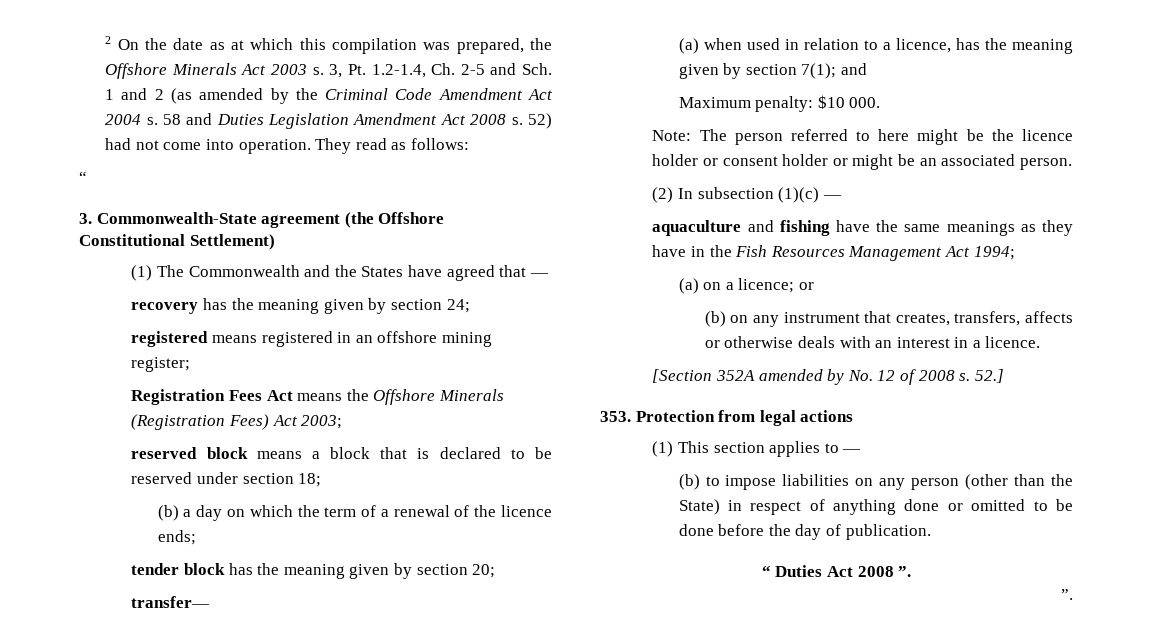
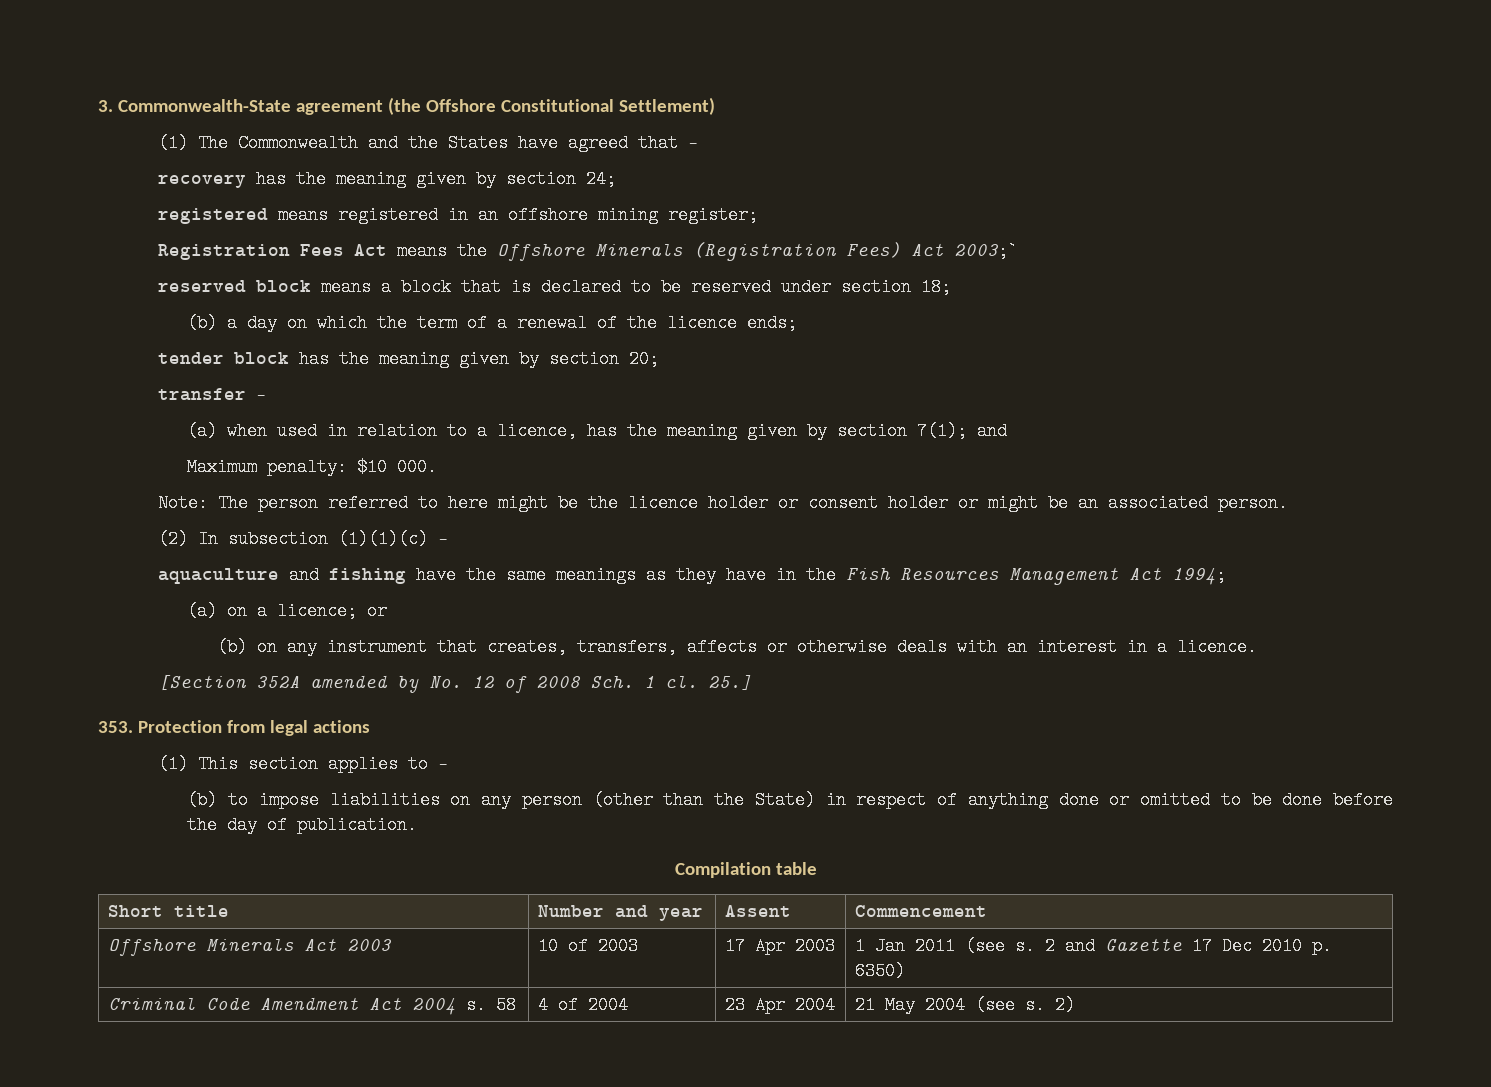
[105,36,552,54] [105,63,553,79] [105,88,553,104] [105,113,552,129] [105,138,469,154] [79,171,87,183] 2 On the date as at which this compilation was prepared, the Offshore Minerals Act 2003 s. 3, Pt. 1.2-1.4, Ch. 2-5 and Sch. 1 and 2 (as amended by the Criminal Code Amendment Act 2004 s. 58 and Duties Legislation Amendment Act 2008 s. 52) had not come into operation. They read as follows: // “ // -> (98, 106) none
[301,415,343,429] 2003; -> [953,242,1018,260] 2003;`
[131,596,211,608] transfer— -> [157,388,267,401] transfer —
[778,187,820,203] (1)(c) -> [337,530,428,548] (1)(1)(c)
[959,369,1004,383] s. 52.] -> [589,675,752,690] Sch. 1 cl. 25.]
[761,565,912,577] [1061,589,1073,600] “ Duties Act 2008 ”. // ”. -> [674,862,817,878] [107,905,229,917] [537,905,703,921] [724,905,791,917] [854,905,987,917] [107,937,392,956] [537,937,638,955] [724,937,835,955] [854,937,1332,955] [854,962,905,980] [107,996,516,1016] [537,996,628,1014] [724,996,835,1014] [854,996,1075,1014] Compilation table // Short title | Number and year | Assent | Commencement // Offshore Minerals Act 2003 | 10 of 2003 | 17 Apr 2003 | 1 Jan 2011 (see s. 2 and Gazette 17 Dec 2010 p. 6350) // Criminal Code Amendment Act 2004 s. 58 | 4 of 2004 | 23 Apr 2004 | 21 May 2004 (see s. 2)

